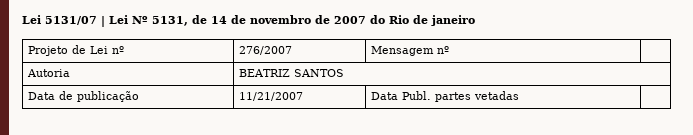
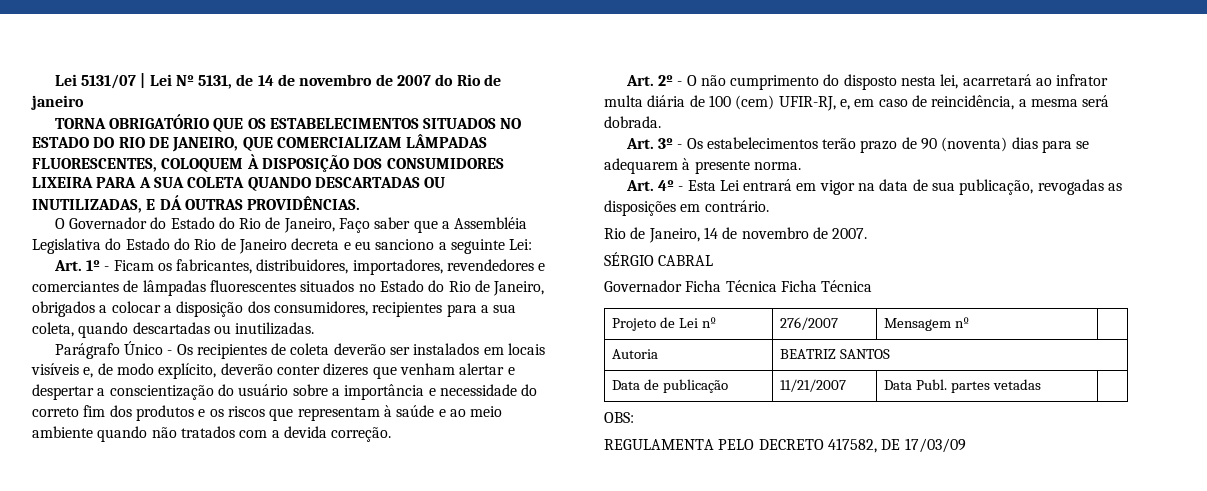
(475, 20) none -> [54,114,522,132] [32,134,488,152] [32,154,504,172] [32,177,446,191] [32,195,361,213] [54,217,528,233] [32,238,533,254] [53,259,546,275] [32,280,545,296] [32,301,517,317] [32,322,315,338] [54,341,546,359] [31,363,515,379] [32,384,538,400] [32,405,503,421] [32,426,392,442] [625,74,1109,90] [604,95,1110,111] [604,116,661,128] [625,137,1090,153] [604,158,801,174] [625,179,1123,195] [604,200,769,216] [604,227,868,243] [604,252,714,266] [604,280,873,292] // TORNA OBRIGATÓRIO QUE OS ESTABELECIMENTOS SITUADOS NO ESTADO DO RIO DE JANEIRO, QUE COMERCIALIZAM LÂMPADAS FLUORESCENTES, COLOQUEM À DISPOSIÇÃO DOS CONSUMIDORES LIXEIRA PARA A SUA COLETA QUANDO DESCARTADAS OU INUTILIZADAS, E DÁ OUTRAS PROVIDÊNCIAS. // O Governador do Estado do Rio de Janeiro, Faço saber que a Assembléia Legislativa do Estado do Rio de Janeiro decreta e eu sanciono a seguinte Lei: // Art. 1º - Ficam os fabricantes, distribuidores, importadores, revendedores e comerciantes de lâmpadas fluorescentes situados no Estado do Rio de Janeiro, obrigados a colocar a disposição dos consumidores, recipientes para a sua coleta, quando descartadas ou inutilizadas. // Parágrafo Único - Os recipientes de coleta deverão ser instalados em locais visíveis e, de modo explícito, deverão conter dizeres que venham alertar e despertar a conscientização do usuário sobre a importância e necessidade do correto fim dos produtos e os riscos que representam à saúde e ao meio ambiente quando não tratados com a devida correção. // Art. 2º - O não cumprimento do disposto nesta lei, acarretará ao infrator multa diária de 100 (cem) UFIR-RJ, e, em caso de reincidência, a mesma será dobrada. // Art. 3º - Os estabelecimentos terão prazo de 90 (noventa) dias para se adequarem à presente norma. // Art. 4º - Esta Lei entrará em vigor na data de sua publicação, revogadas as disposições em contrário. // Rio de Janeiro, 14 de novembro de 2007. // SÉRGIO CABRAL // Governador Ficha Técnica Ficha Técnica
(519, 95) none -> [604,412,634,423] [604,438,966,453] // OBS: // REGULAMENTA PELO DECRETO 417582, DE 17/03/09

